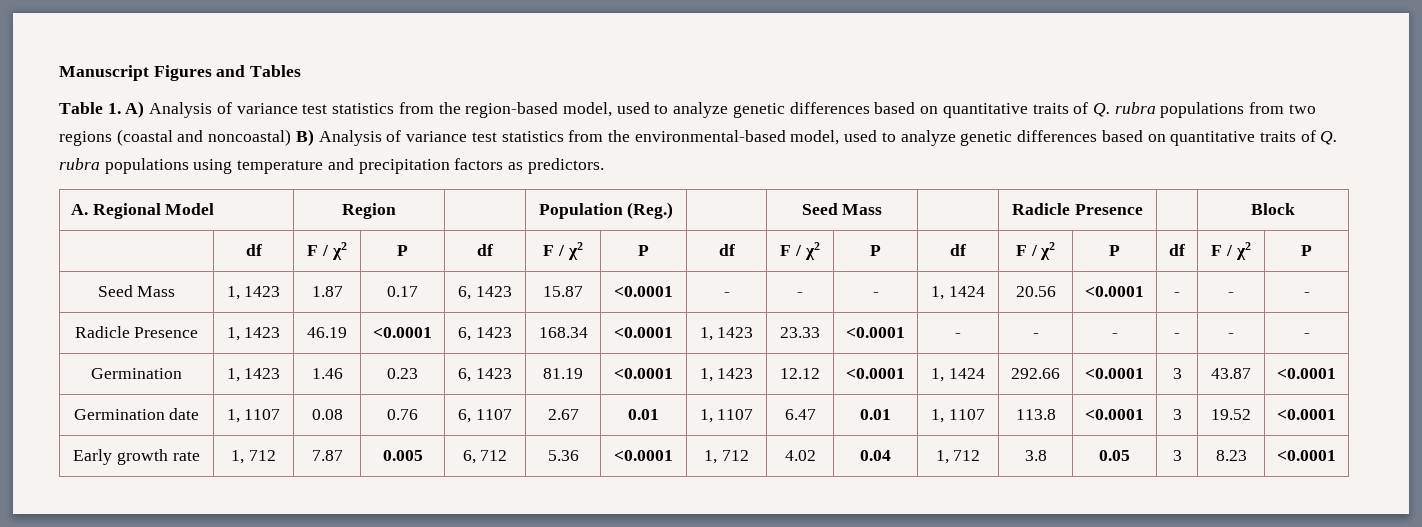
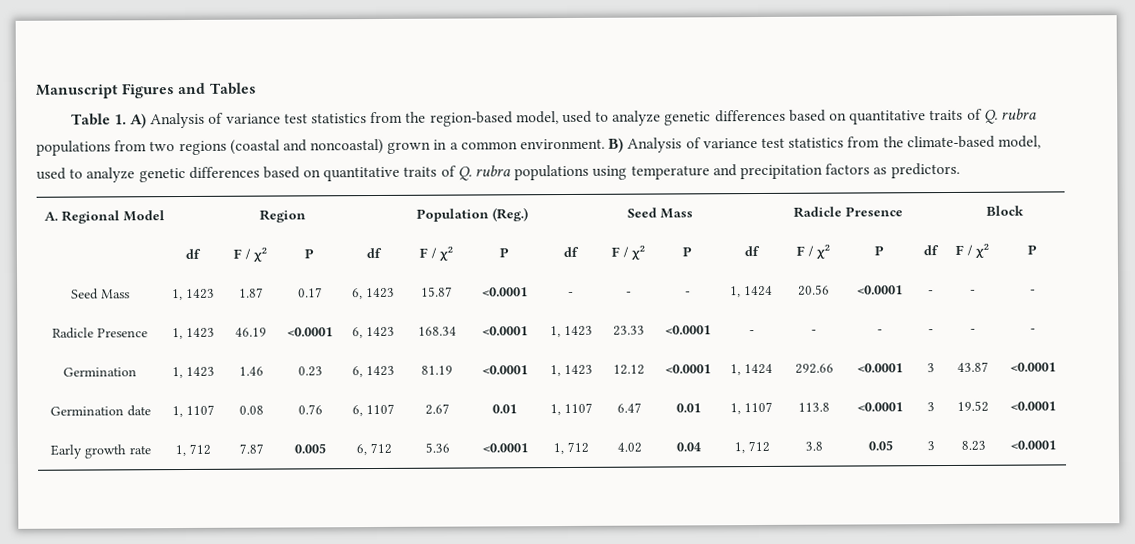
(292, 137) none -> [387,138,606,154] grown in a common environment.
[634,130,786,142] environmental-based -> [906,135,995,149] climate-based

